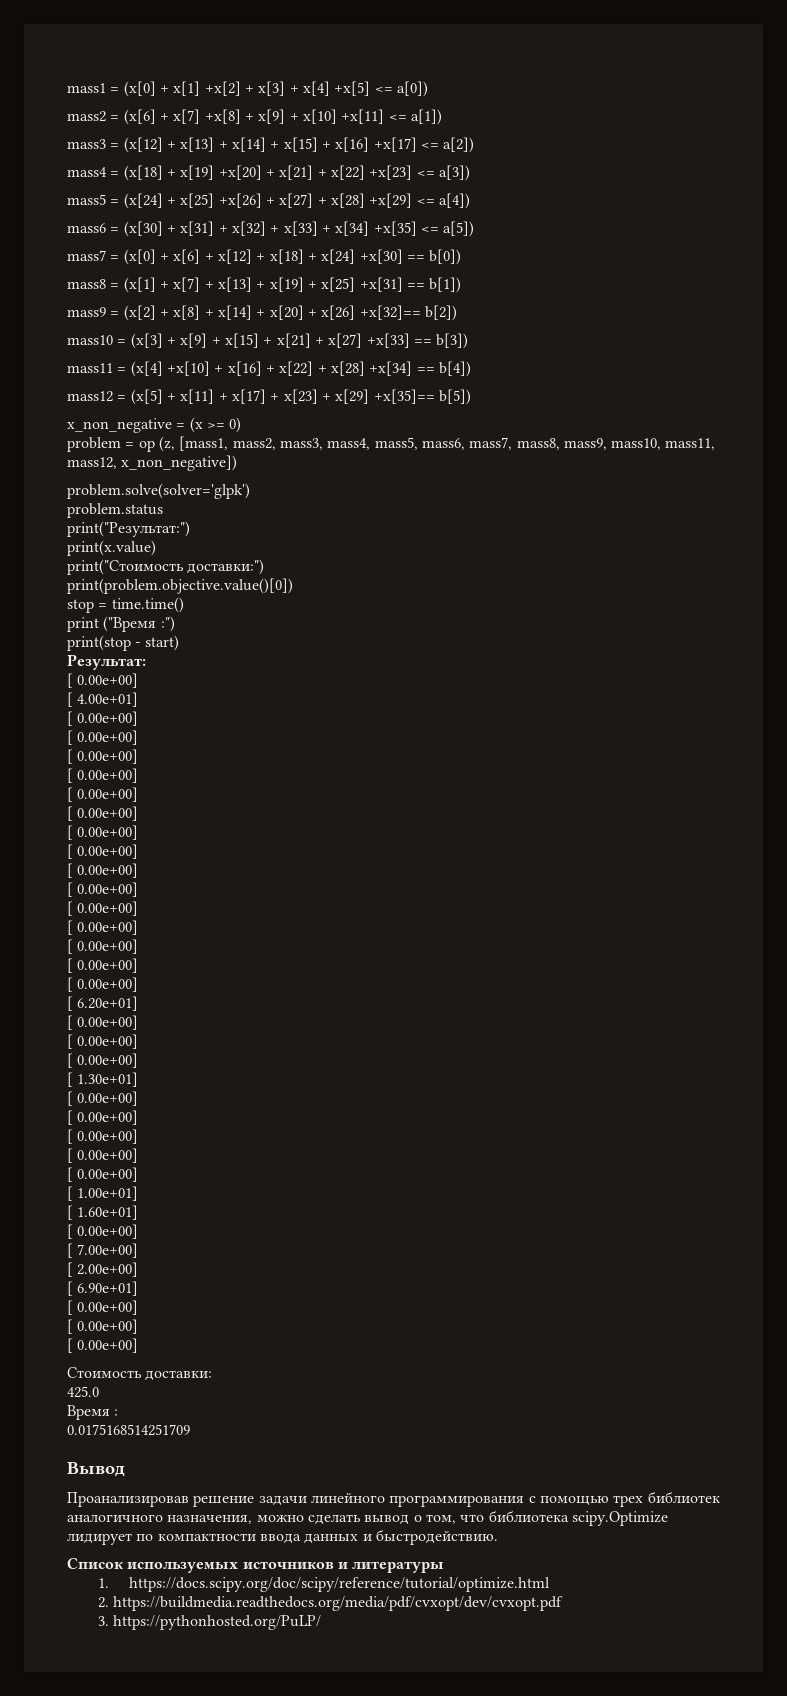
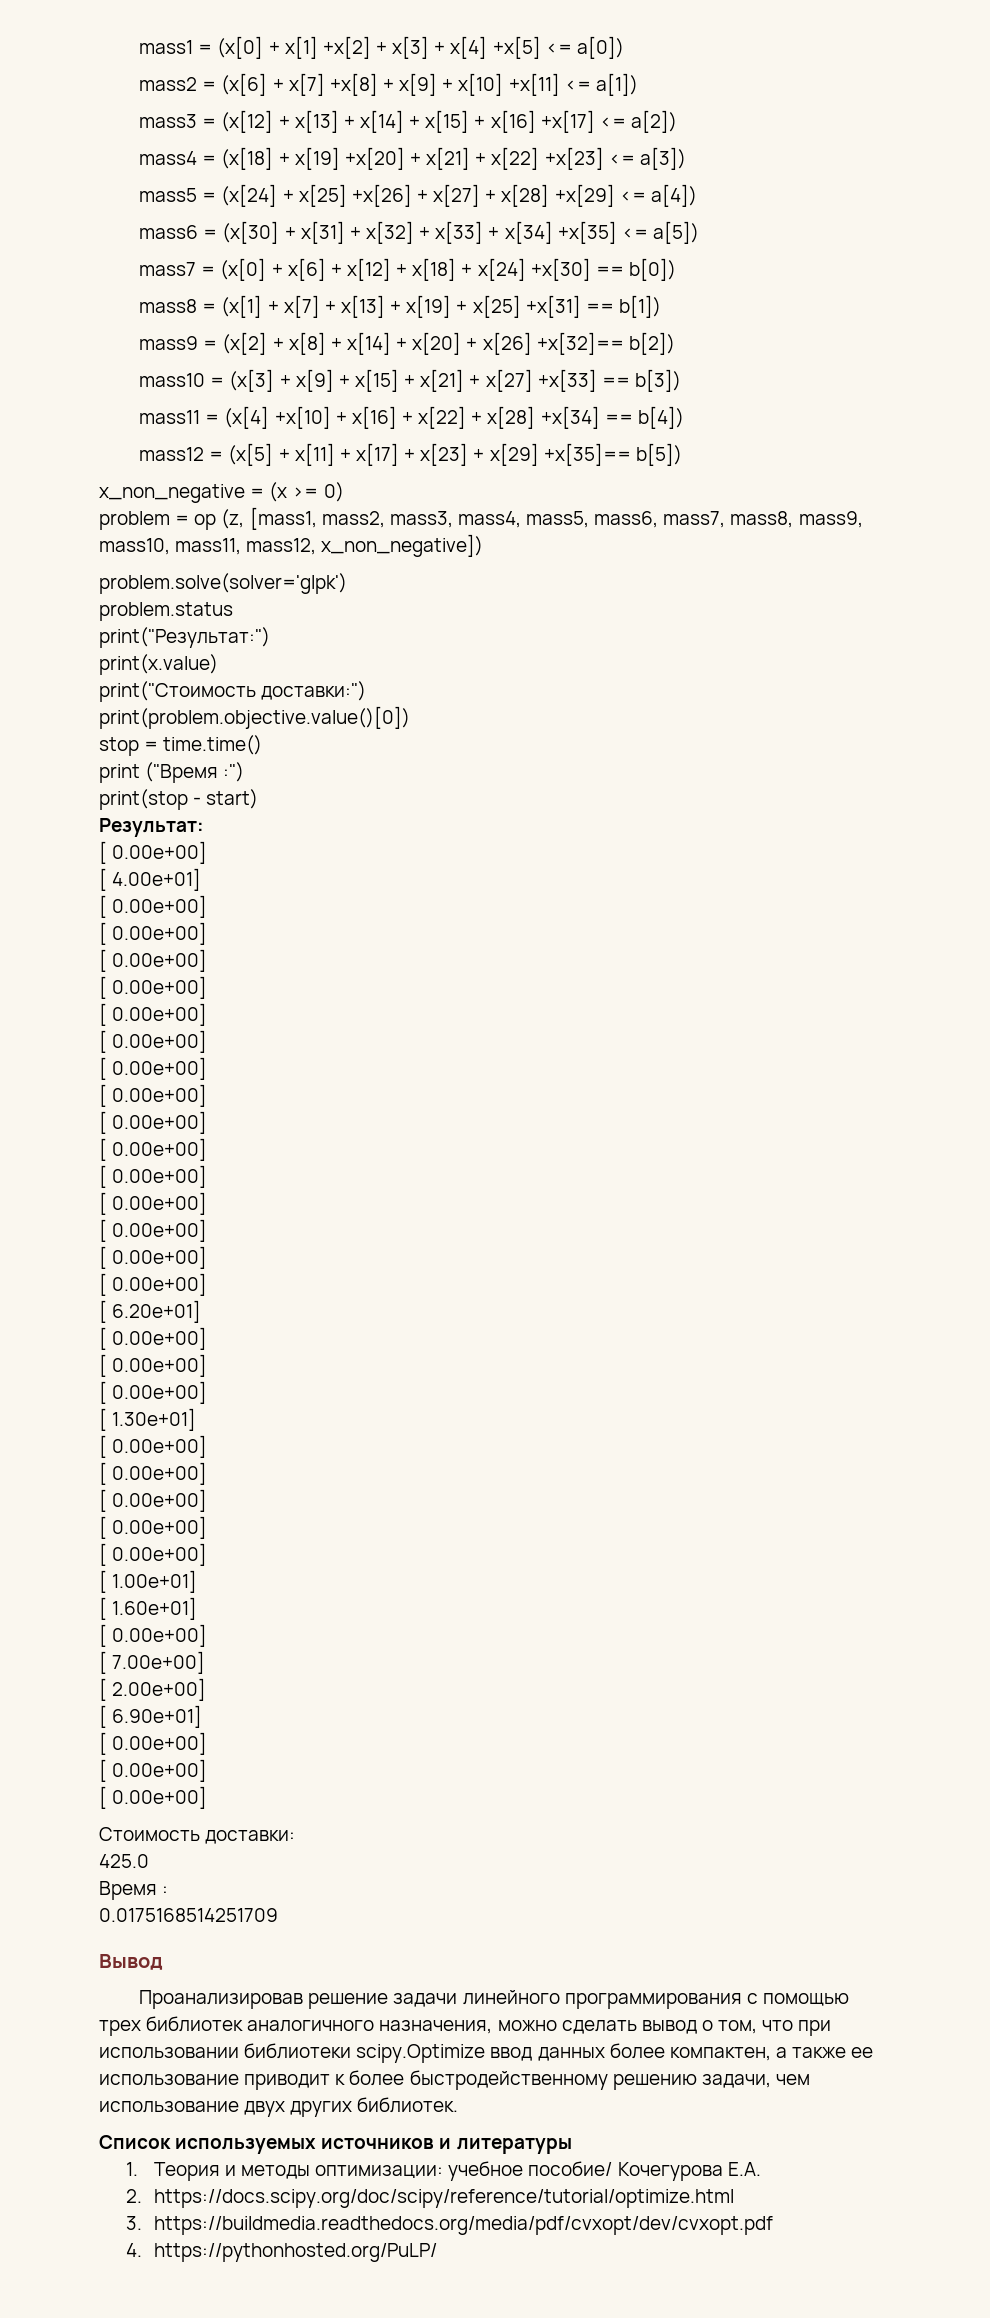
[488,1510,668,1526] [67,1529,498,1545] библиотека scipy.Optimize лидирует по компактности ввода данных и быстродействию. -> [798,2020,832,2036] [99,2043,874,2063] [99,2070,810,2090] [99,2097,459,2117] при использовании библиотеки scipy.Optimize ввод данных более компактен, а также ее использование приводит к более быстродейственному решению задачи, чем использование двух других библиотек.
(110, 1583) none -> [153,2161,761,2181] [126,2189,143,2203] Теория и методы оптимизации: учебное пособие/ Кочегурова Е.А. // 2.
[98,1597,110,1608] 2. -> [126,2216,143,2230] 3.
[98,1616,110,1626] 3. -> [126,2243,143,2257] 4.

